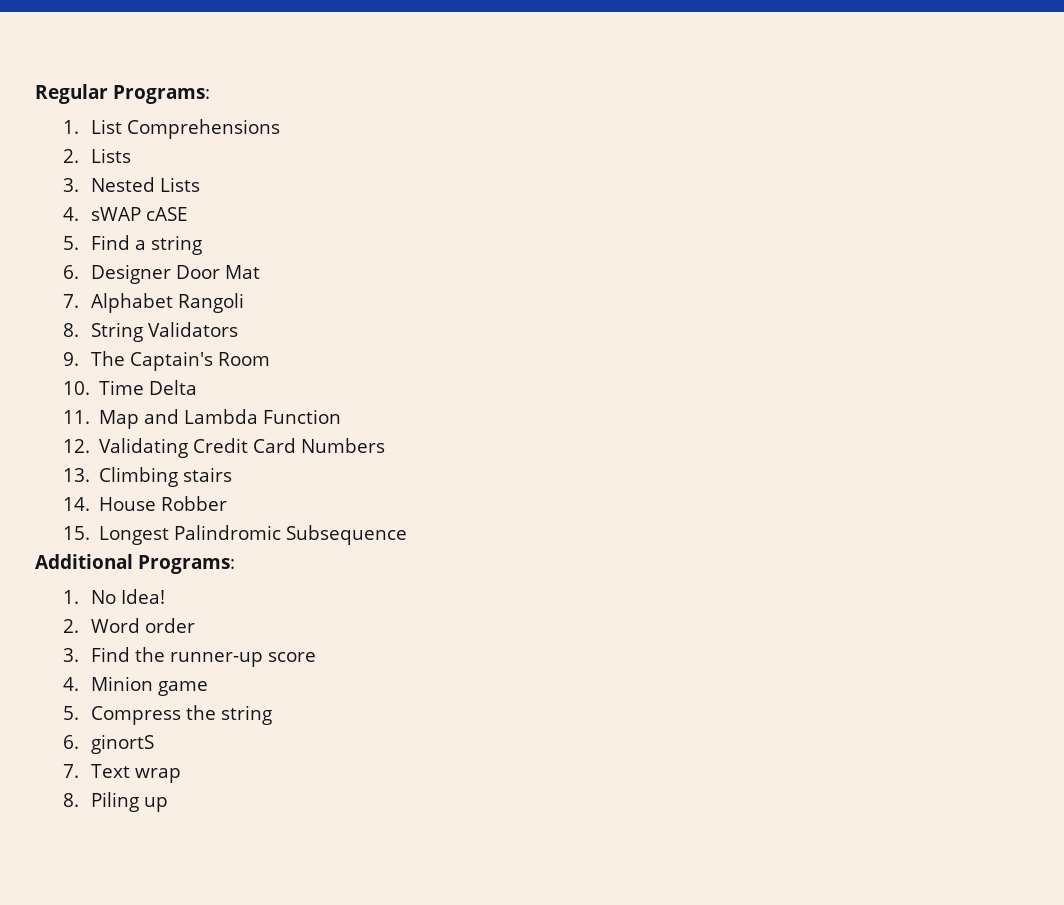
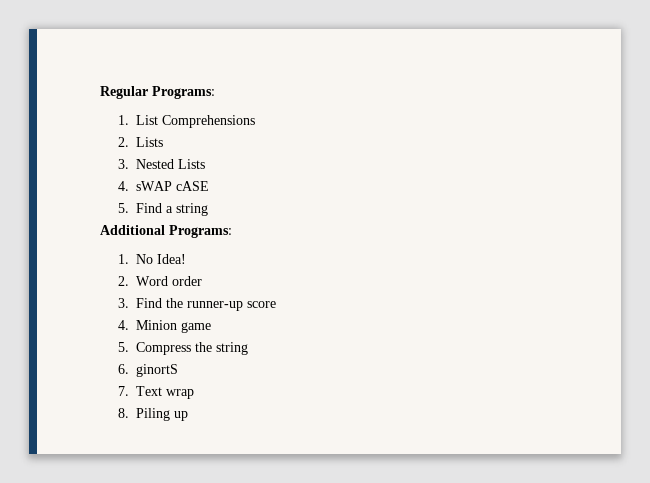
[62,264,260,284] [62,293,244,313] [62,322,238,342] [62,351,270,371] [62,380,198,395] [62,409,342,429] [62,438,386,458] [62,467,233,487] [62,496,228,511] [62,525,408,545] // 6. Designer Door Mat // 7. Alphabet Rangoli // 8. String Validators // 9. The Captain's Room // 10. Time Delta // 11. Map and Lambda Function // 12. Validating Credit Card Numbers // 13. Climbing stairs // 14. House Robber // 15. Longest Palindromic Subsequence -> (208, 209) none

